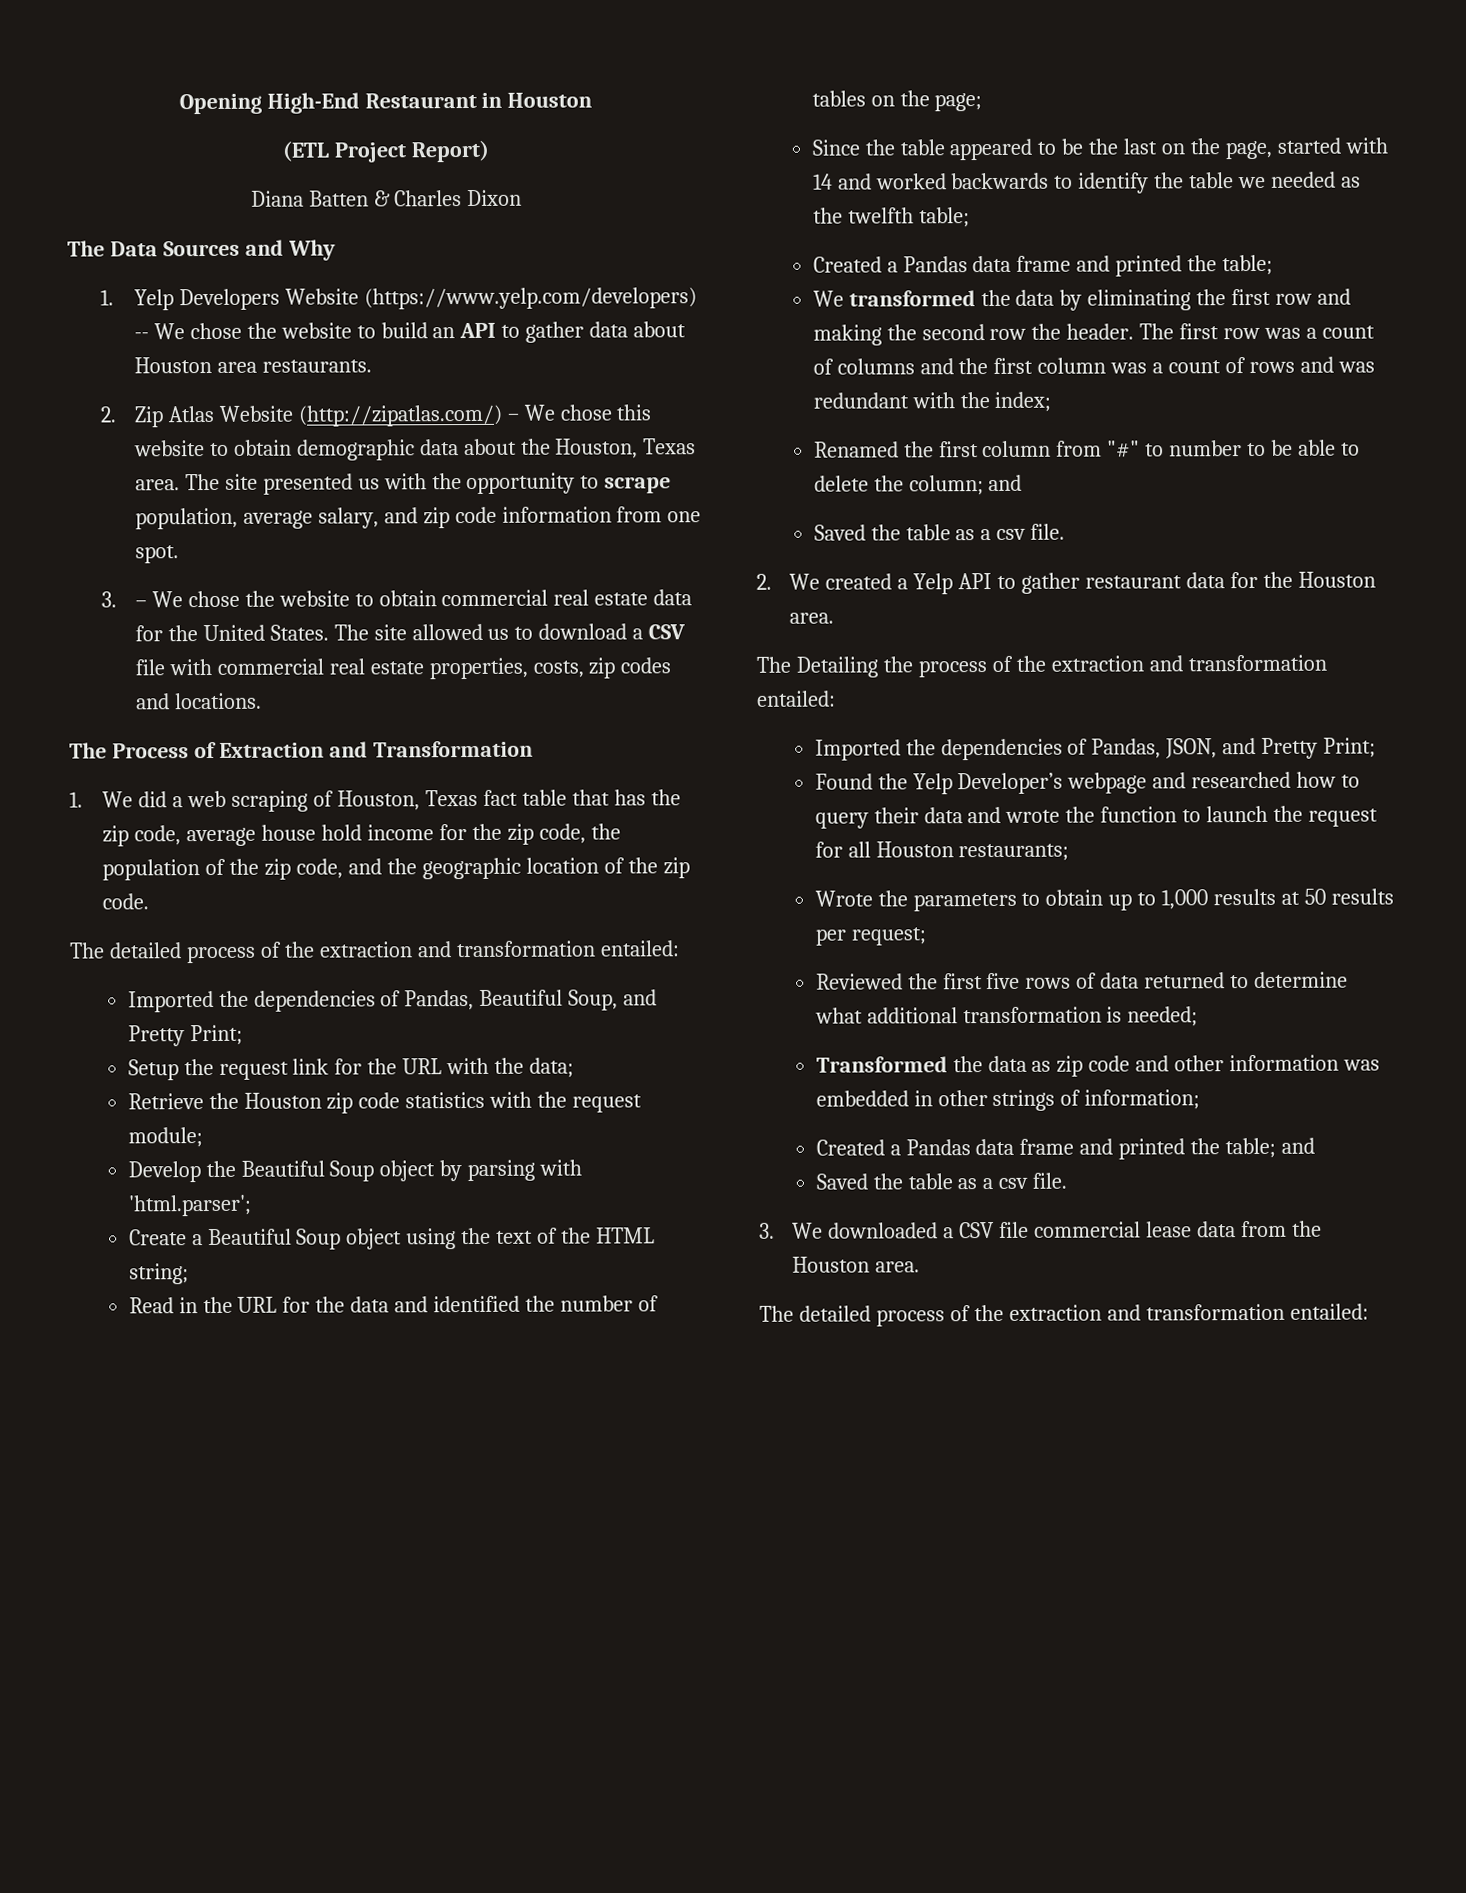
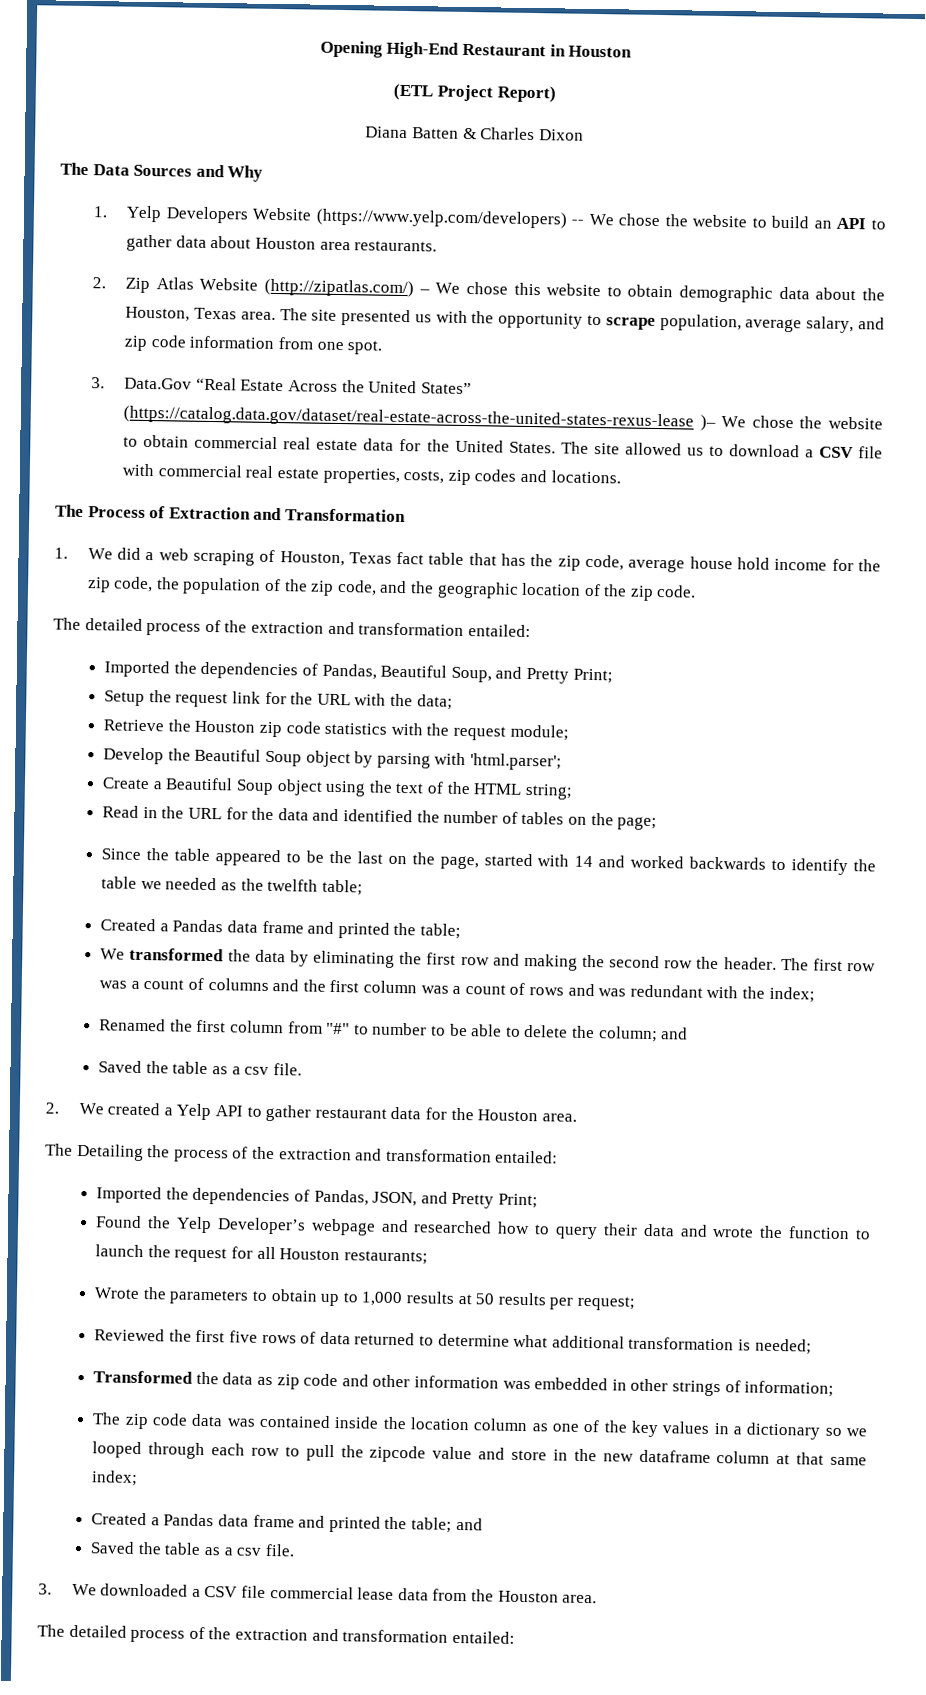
[134,600,147,608] – -> [124,377,472,395] [123,405,716,431] Data.Gov “Real Estate Across the United States” (https://catalog.data.gov/dataset/real-estate-across-the-united-states-rexus-lease )–
(1201, 1099) none -> [92,1412,868,1440] [92,1441,868,1466] [91,1470,139,1486] // The zip code data was contained inside the location column as one of the key values in a dictionary so we looped through each row to pull the zipcode value and store in the new dataframe column at that same index;

